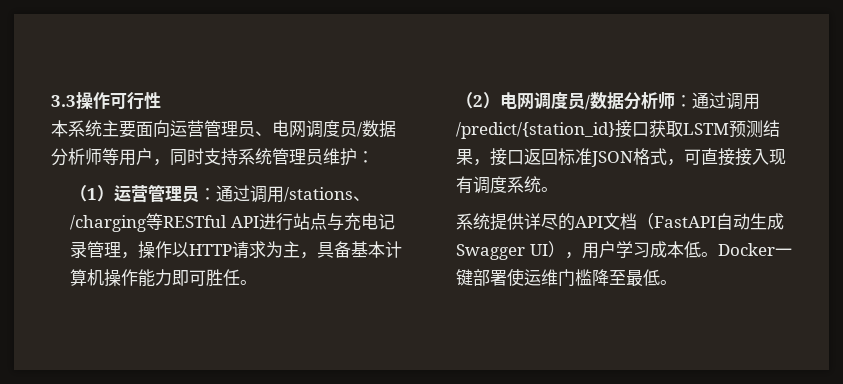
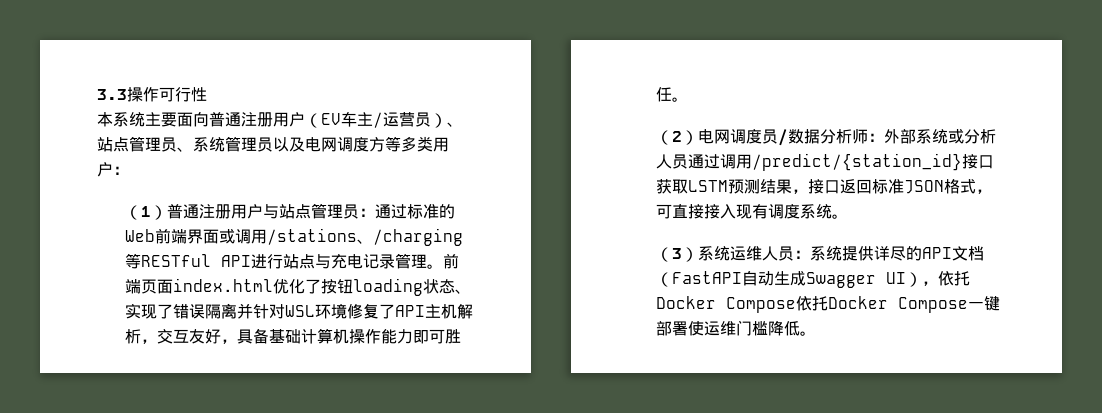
[170,120,396,138] [51,148,374,166] [70,184,251,203] 运营管理员、电网调度员/数据分析师等用户，同时支持系统管理员维护： // （1）运营管理员：通过 -> [209,112,463,128] [97,136,449,152] [97,162,129,177] [124,203,455,220] [124,228,235,244] 普通注册用户（EV车主/运营员）、站点管理员、系统管理员以及电网调度方等多类用户： // （1）普通注册用户与站点管理员：通过标准的Web前端界面或
[121,241,301,259] ，操作以HTTP请求为主 -> [426,253,459,269] [124,278,471,296] [124,303,473,319] [124,329,221,344] 。前端页面index.html优化了按钮loading状态、实现了错误隔离并针对WSL环境修复了API主机解析，交互友好
[368,241,386,258] 本 -> [284,329,301,344] 础
(693, 101) none -> [883,129,996,144] [655,154,688,169] 外部系统或分析人员
(559, 189) none -> [655,246,810,262] （3）系统运维人员：
[581,241,775,259] 用户学习成本低。Docker -> [937,271,970,286] [655,296,968,313] 依托Docker Compose依托Docker Compose
[609,270,644,286] 至最 -> (784, 328) none

